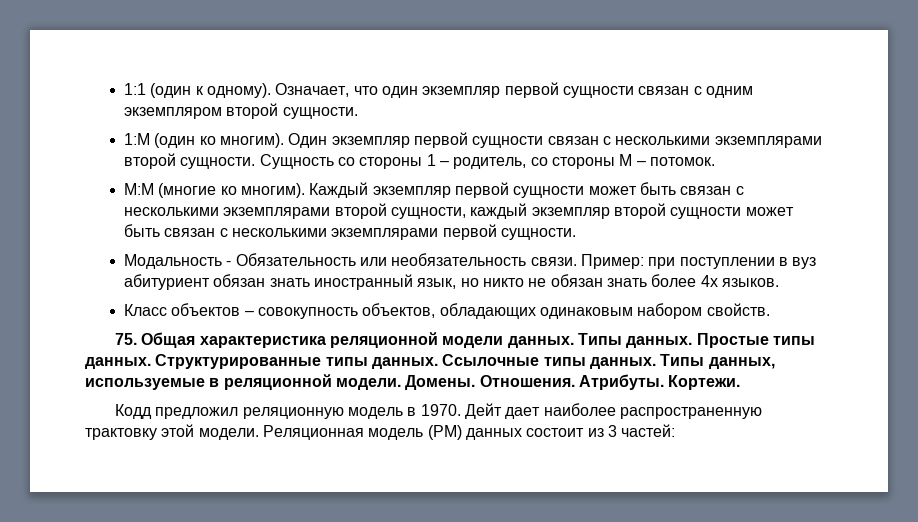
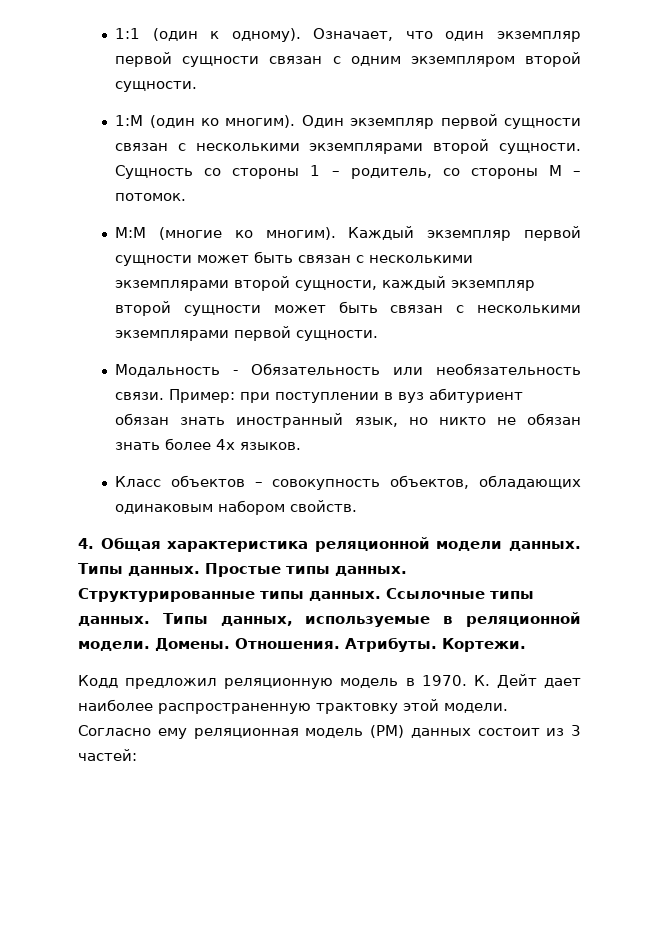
[115,333,138,345] 75. -> [78,538,94,549] 4.
(461, 410) none -> [473,675,490,686] К.
[262,425,364,440] Реляционная -> [78,725,299,739] Согласно ему реляционная

